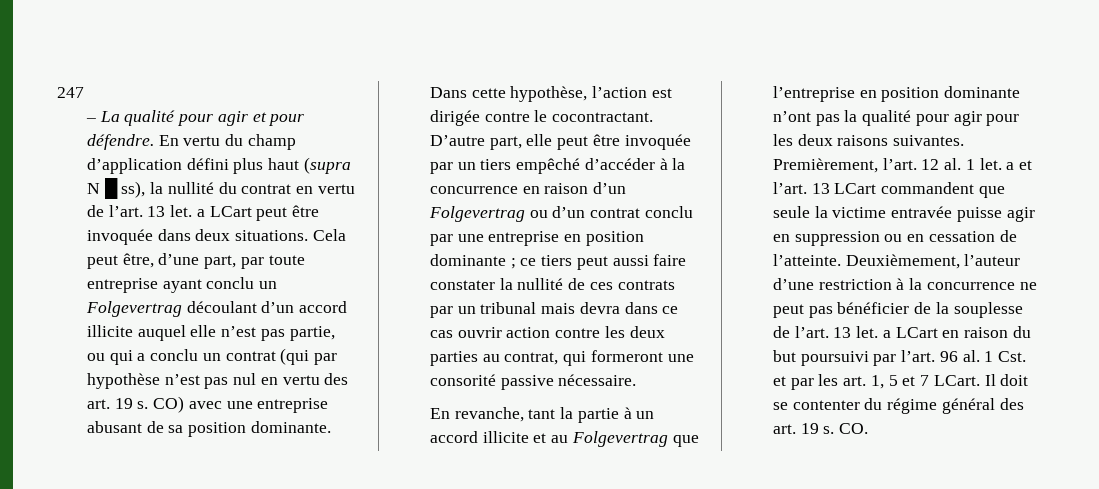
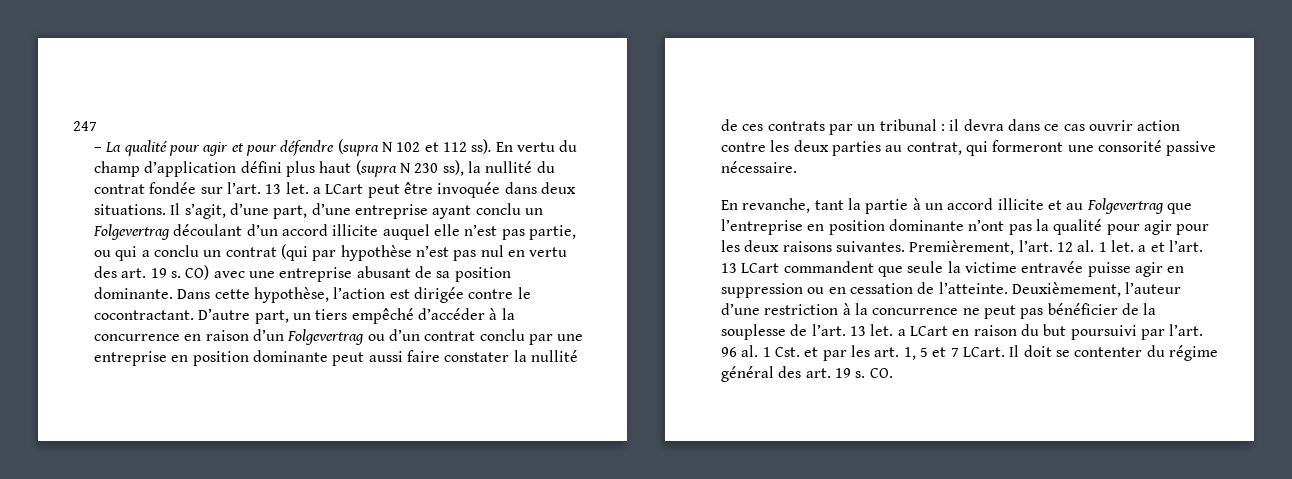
[87,134,155,150] défendre. -> [280,139,492,156] défendre (supra N 102 et 112 ss).
[104,178,118,199] █ -> [414,163,439,173] 230
[296,184,355,194] [87,205,105,217] en vertu de -> [149,182,223,194] fondée sur
[312,229,346,241] [87,253,305,269] Cela peut être, d’une part, par toute -> [170,203,351,219] Il s’agit, d’une part, d’une
[526,134,691,150] [430,162,454,174] elle peut être invoquée par -> (289, 317) none
[510,255,573,269] ; ce tiers -> (329, 356) none
[541,303,576,314] mais -> [941,119,960,131] : il

